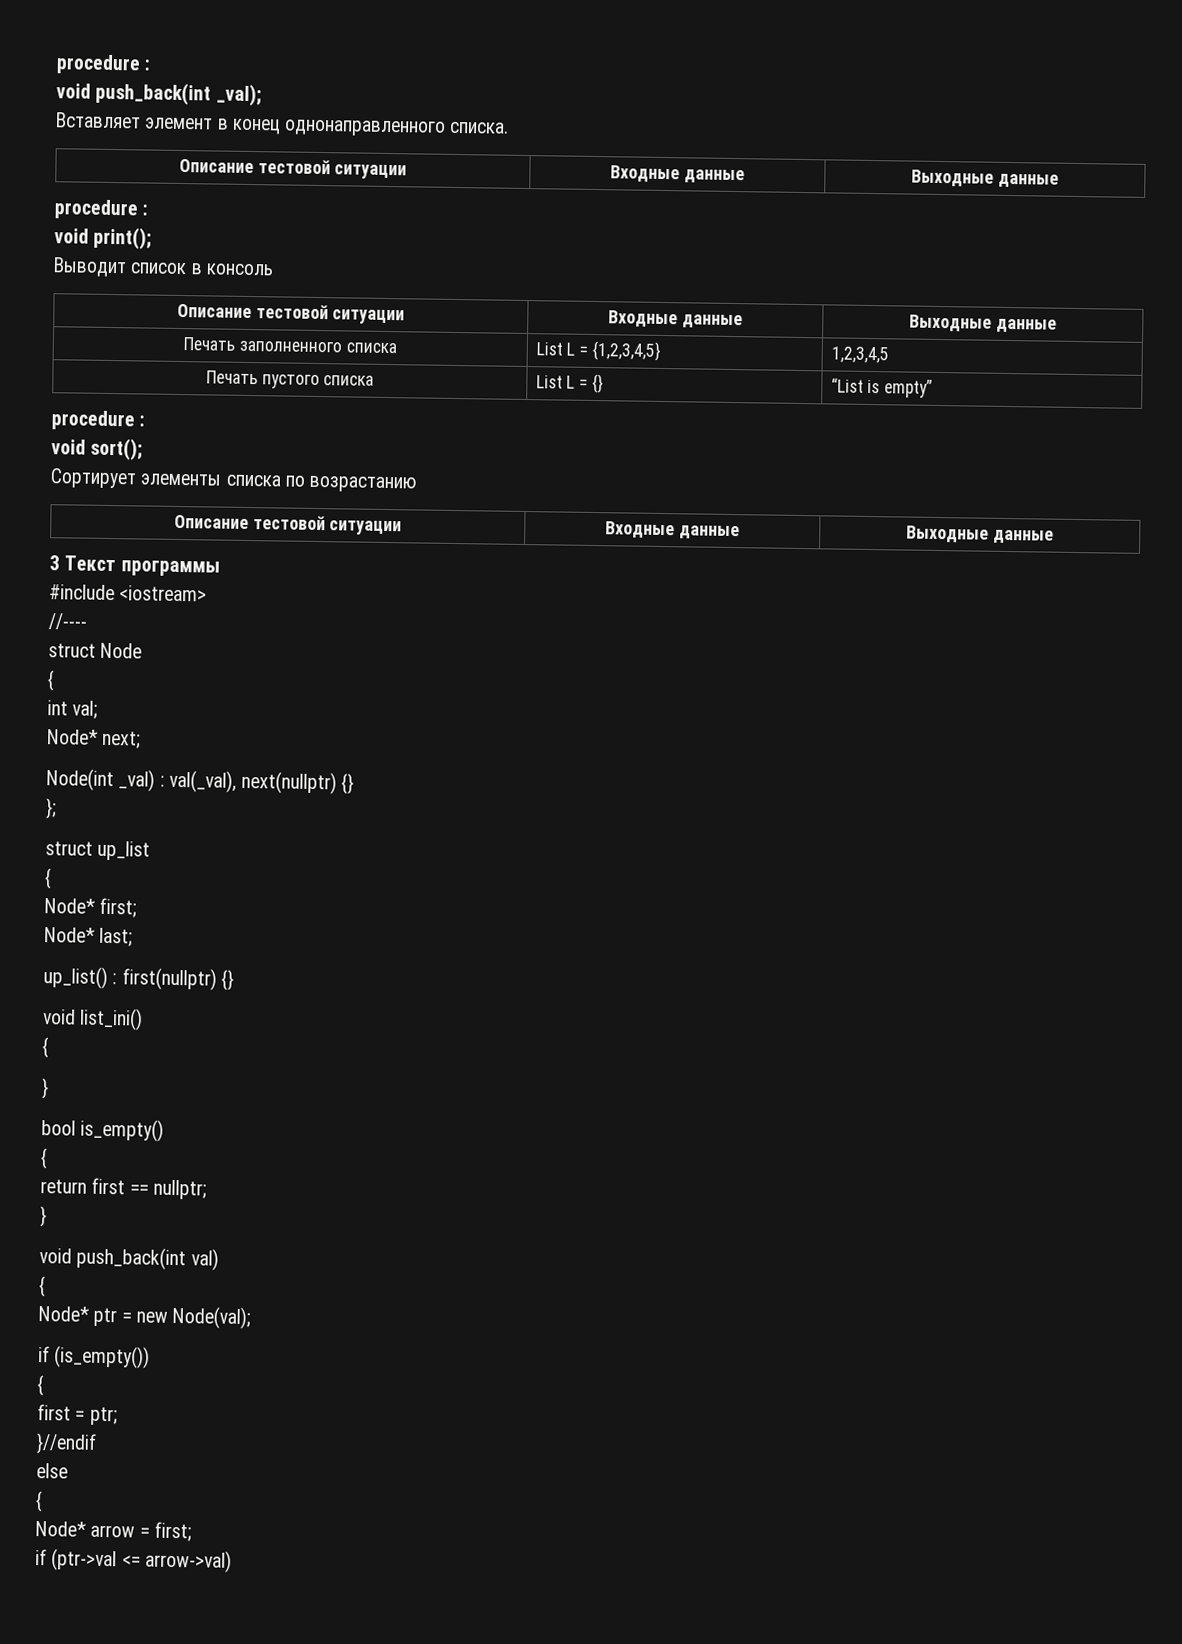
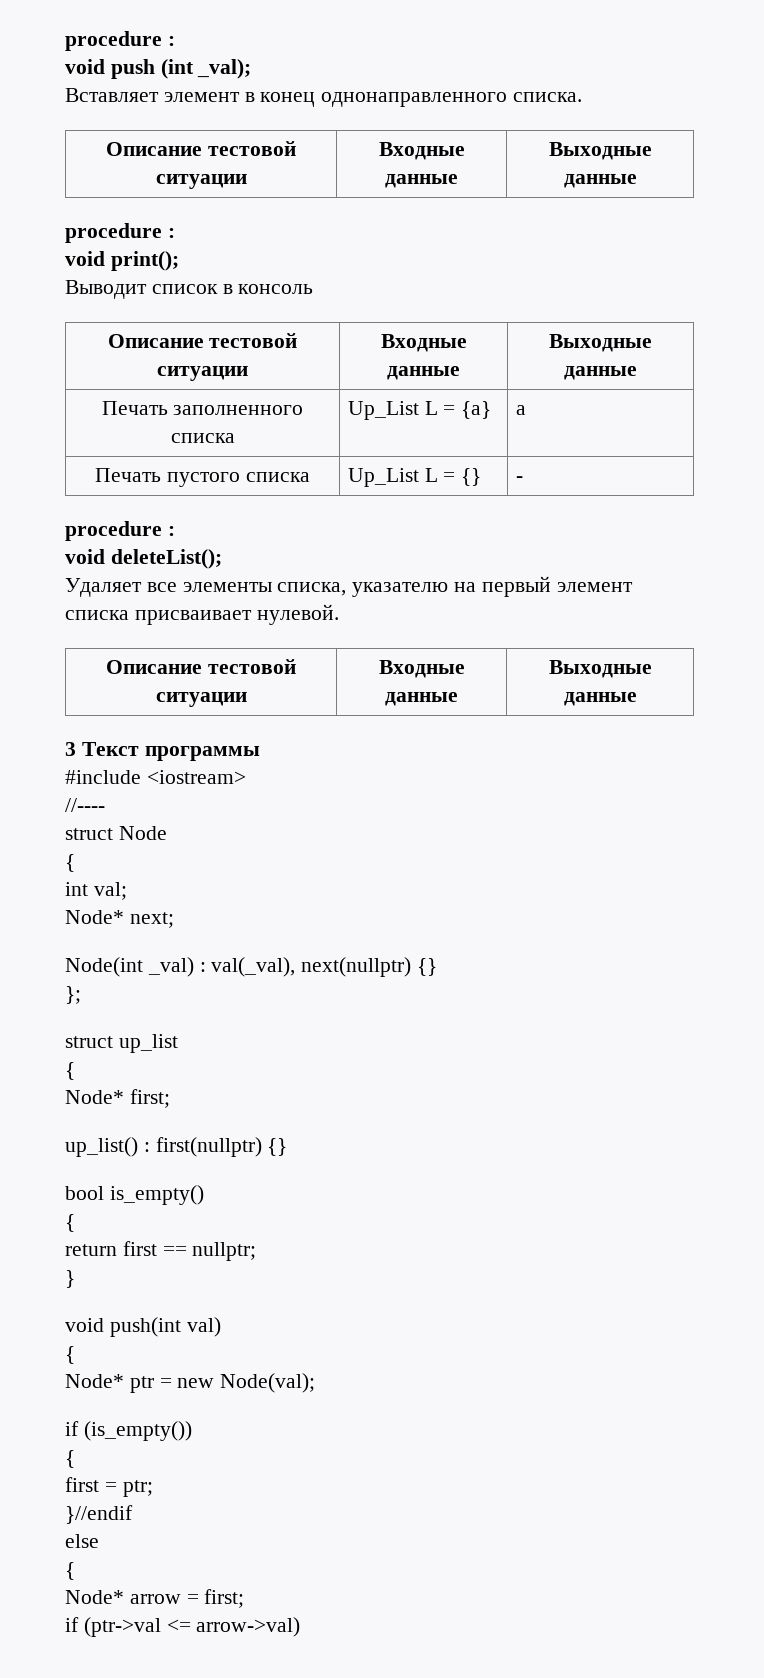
[56,54,151,75] [56,81,212,106] procedure : // void push_back(int -> [65,31,175,51] [65,59,194,79] procedure : // void push (int
[535,340,661,361] [830,346,889,364] List L = {1,2,3,4,5} | 1,2,3,4,5 -> [347,401,492,420] [515,405,526,415] Up_List L = {a} | a
[535,375,563,389] List -> [347,468,419,487] Up_List
[830,377,934,398] [51,410,146,431] [51,437,144,461] [50,468,418,493] “List is empty” // procedure : // void sort(); // Сортирует элементы списка по возрастанию -> [515,476,523,482] [65,521,175,541] [65,549,222,569] [65,576,633,597] [65,604,339,625] - // procedure : // void deleteList(); // Удаляет все элементы списка, указателю на первый элемент списка присваивает нулевой.
[44,927,134,947] // Node* last; -> (170, 1098) none
[43,1007,144,1031] [42,1037,49,1059] [41,1078,49,1100] // void list_ini() // { // } -> (288, 1147) none
[76,1246,187,1271] push_back(int -> [109,1317,181,1337] push(int

